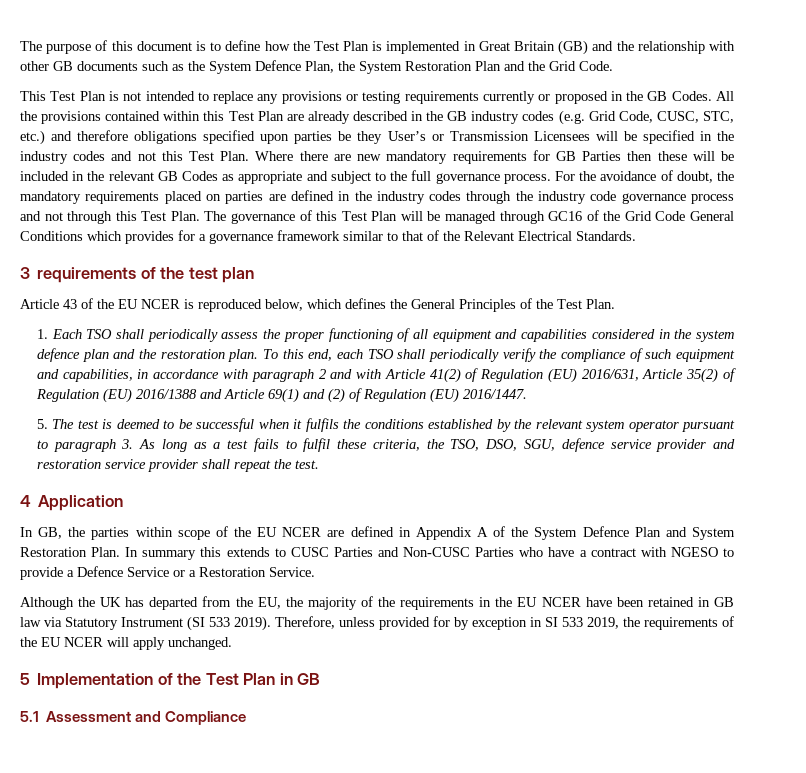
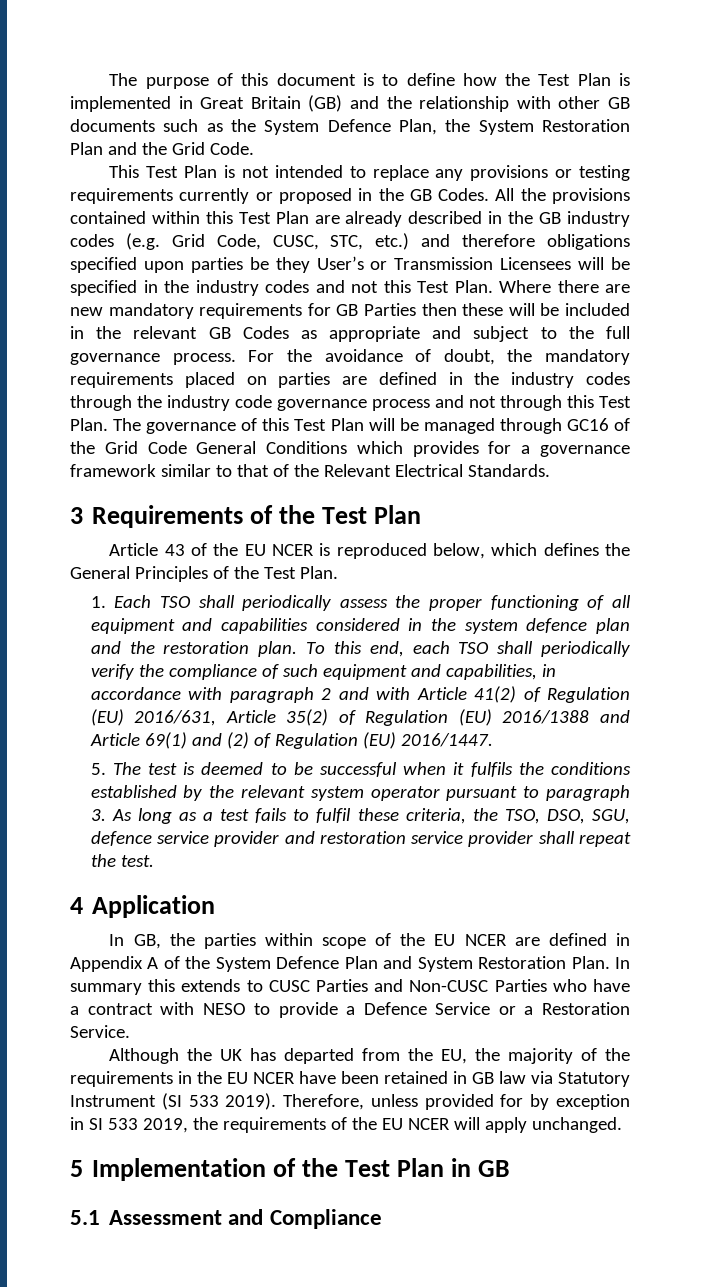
[37,267,255,283] requirements of the test plan -> [92,505,422,528] Requirements of the Test Plan
[670,547,718,557] NGESO -> [202,1003,246,1015] NESO

